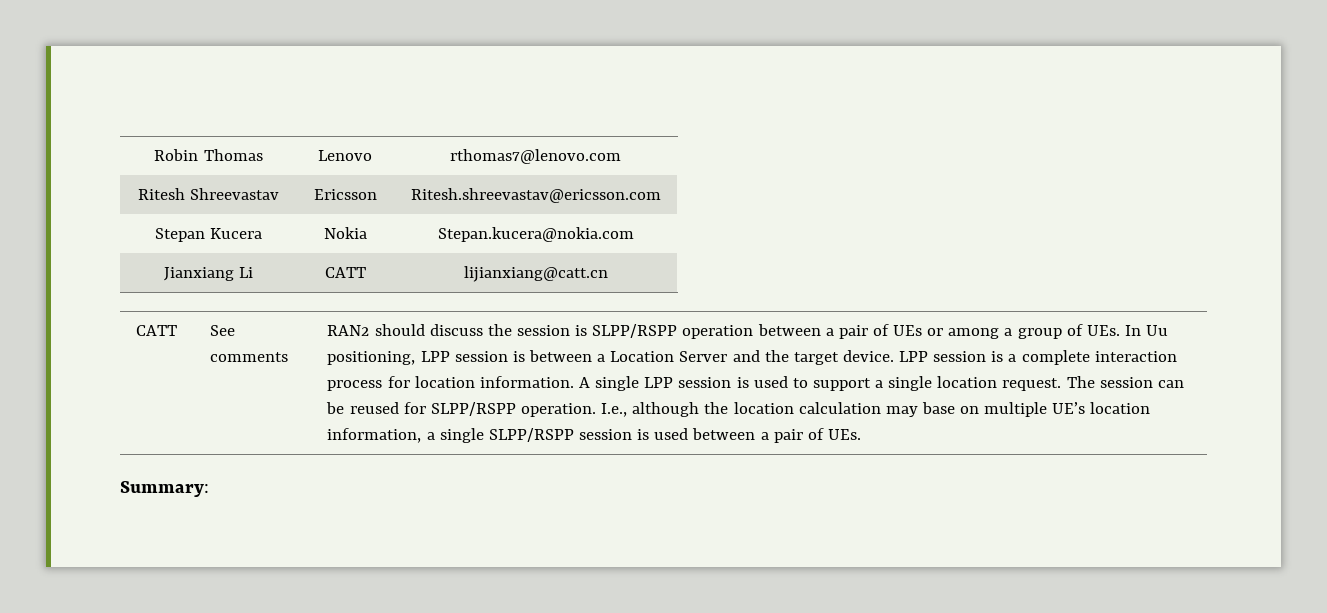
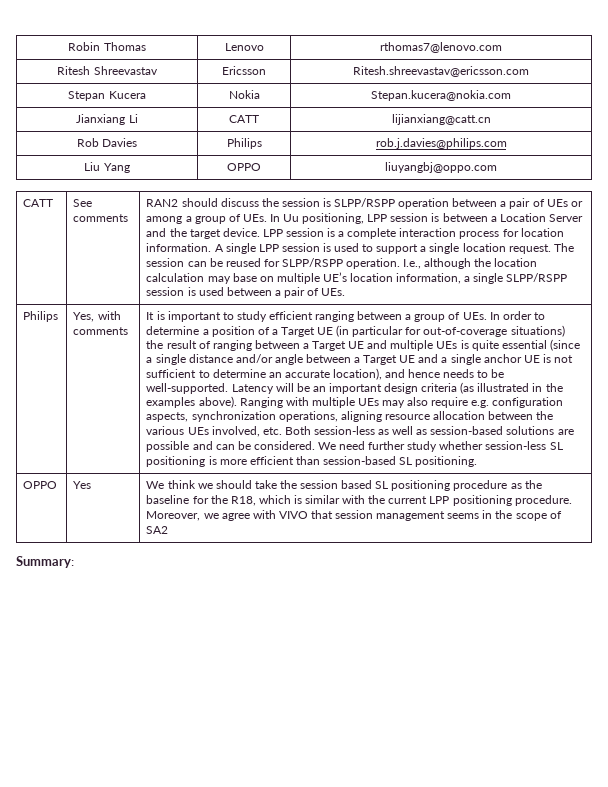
(608, 274) none -> [76,138,138,147] [226,138,262,149] [375,138,507,149] [84,162,130,173] [227,163,261,171] [385,162,498,173] // Rob Davies | Philips | rob.j.davies@philips.com // Liu Yang | OPPO | liuyangbj@oppo.com
(861, 434) none -> [23,311,59,322] [73,311,121,322] [73,327,129,335] [146,311,545,322] [146,325,565,337] [146,339,580,351] [146,354,573,365] [146,368,505,380] [146,382,563,394] [146,396,564,408] [146,411,554,422] [146,426,574,437] [146,441,563,452] [146,456,478,467] [23,481,58,489] [73,481,92,489] [146,480,542,491] [146,495,572,506] [146,510,562,521] [146,526,169,534] // Philips | Yes, with comments | It is important to study efficient ranging between a group of UEs. In order to determine a position of a Target UE (in particular for out-of-coverage situations) the result of ranging between a Target UE and multiple UEs is quite essential (since a single distance and/or angle between a Target UE and a single anchor UE is not sufficient to determine an accurate location), and hence needs to be well-supported. Latency will be an important design criteria (as illustrated in the examples above). Ranging with multiple UEs may also require e.g. configuration aspects, synchronization operations, aligning resource allocation between the various UEs involved, etc. Both session-less as well as session-based solutions are possible and can be considered. We need further study whether session-less SL positioning is more efficient than session-based SL positioning. // OPPO | Yes | We think we should take the session based SL positioning procedure as the baseline for the R18, which is similar with the current LPP positioning procedure. Moreover, we agree with VIVO that session management seems in the scope of SA2

